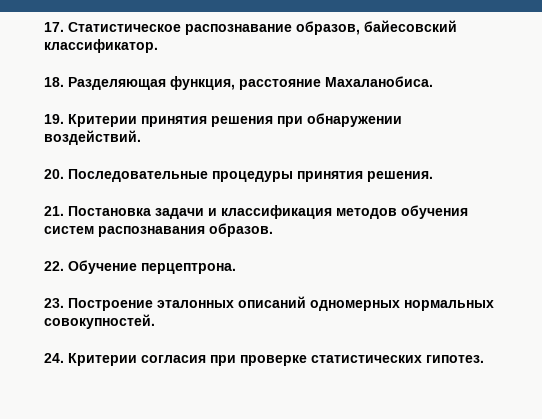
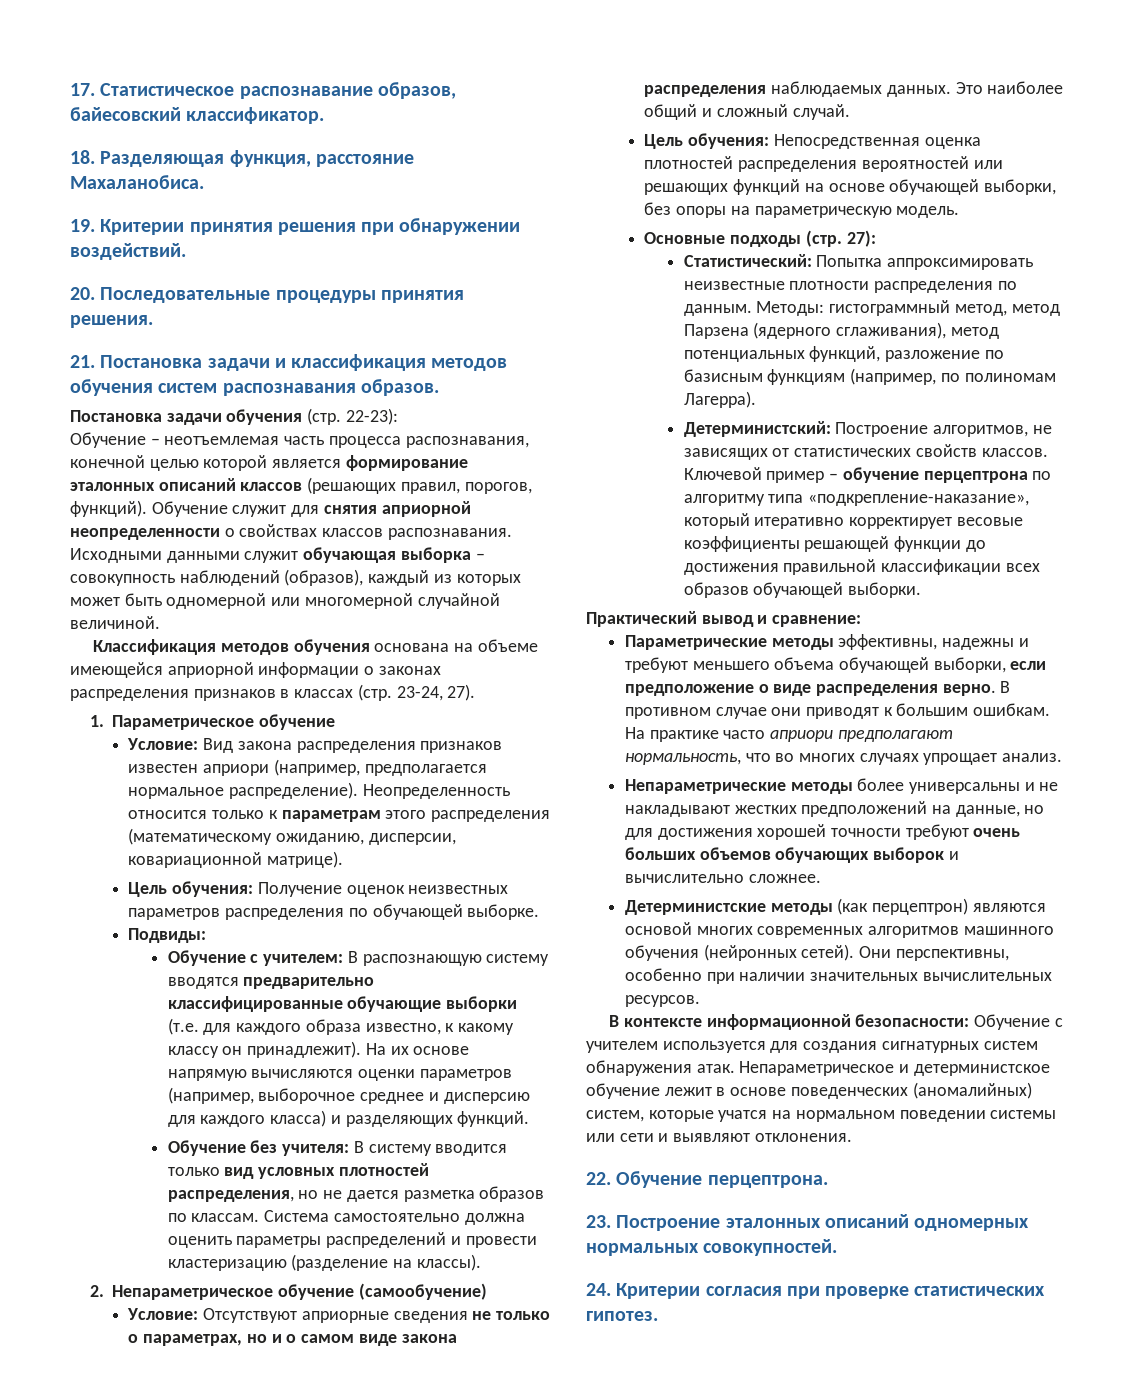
(273, 230) none -> [70,408,398,425] [70,432,529,448] [70,455,468,471] [70,477,532,494] [70,500,471,517] [70,524,512,540] [70,547,485,563] [70,569,521,586] [70,593,500,609] [70,616,160,629] [93,639,538,655] [70,662,441,678] [70,684,476,701] [89,714,336,730] [127,738,503,753] [128,759,487,776] [128,782,510,799] [128,810,551,822] [128,828,456,845] [128,851,344,868] [128,881,509,897] [128,904,540,920] [128,928,207,943] [167,950,550,966] [167,977,375,989] [167,996,518,1012] [167,1018,515,1035] [167,1041,470,1058] [167,1069,512,1081] [167,1087,530,1104] [167,1110,530,1127] [167,1140,508,1156] [167,1163,429,1179] [167,1186,545,1202] [167,1210,525,1225] [167,1232,537,1248] [167,1254,481,1271] [89,1283,487,1300] [127,1308,551,1323] [128,1334,457,1346] [644,81,1064,97] [644,104,850,120] [644,133,981,149] [644,156,1003,172] [644,179,1057,195] [644,202,960,218] [644,230,876,247] [683,254,1034,270] [683,281,1017,293] [683,300,1060,316] [683,322,999,339] [683,346,1004,362] [683,368,1056,385] [683,391,756,408] [683,421,1052,437] [683,444,1048,460] [683,467,1052,483] [683,494,1030,506] [683,513,1023,529] [683,536,986,552] [683,559,1040,575] [683,582,922,598] [586,611,862,627] [624,634,1029,650] [624,657,1047,673] [624,681,1011,696] [624,703,1051,719] [624,727,953,742] [624,753,1063,765] [624,778,1059,794] [624,801,1045,817] [624,824,1021,840] [624,847,959,863] [624,874,821,883] [624,898,1046,915] [624,922,1054,938] [624,944,1009,961] [624,968,1052,984] [624,995,700,1007] [609,1014,1063,1030] [586,1041,1038,1053] [586,1060,1050,1076] [586,1082,1032,1099] [586,1110,1057,1122] [586,1133,852,1142] // Постановка задачи обучения (стр. 22-23): // Обучение – неотъемлемая часть процесса распознавания, конечной целью которой является формирование эталонных описаний классов (решающих правил, порогов, функций). Обучение служит для снятия априорной неопределенности о свойствах классов распознавания. Исходными данными служит обучающая выборка – совокупность наблюдений (образов), каждый из которых может быть одномерной или многомерной случайной величиной. // Классификация методов обучения основана на объеме имеющейся априорной информации о законах распределения признаков в классах (стр. 23-24, 27). // 1. Параметрическое обучение // Условие: Вид закона распределения признаков известен априори (например, предполагается нормальное распределение). Неопределенность относится только к параметрам этого распределения (математическому ожиданию, дисперсии, ковариационной матрице). // Цель обучения: Получение оценок неизвестных параметров распределения по обучающей выборке. // Подвиды: // Обучение с учителем: В распознающую систему вводятся предварительно классифицированные обучающие выборки (т.е. для каждого образа известно, к какому классу он принадлежит). На их основе напрямую вычисляются оценки параметров (например, выборочное среднее и дисперсию для каждого класса) и разделяющих функций. // Обучение без учителя: В систему вводится только вид условных плотностей распределения, но не дается разметка образов по классам. Система самостоятельно должна оценить параметры распределений и провести кластеризацию (разделение на классы). // 2. Непараметрическое обучение (самообучение) // Условие: Отсутствуют априорные сведения не только о параметрах, но и о самом виде закона распределения наблюдаемых данных. Это наиболее общий и сложный случай. // Цель обучения: Непосредственная оценка плотностей распределения вероятностей или решающих функций на основе обучающей выборки, без опоры на параметрическую модель. // Основные подходы (стр. 27): // Статистический: Попытка аппроксимировать неизвестные плотности распределения по данным. Методы: гистограммный метод, метод Парзена (ядерного сглаживания), метод потенциальных функций, разложение по базисным функциям (например, по полиномам Лагерра). // Детерминистский: Построение алгоритмов, не зависящих от статистических свойств классов. Ключевой пример – обучение перцептрона по алгоритму типа «подкрепление-наказание», который итеративно корректирует весовые коэффициенты решающей функции до достижения правильной классификации всех образов обучающей выборки. // Практический вывод и сравнение: // Параметрические методы эффективны, надежны и требуют меньшего объема обучающей выборки, если предположение о виде распределения верно. В противном случае они приводят к большим ошибкам. На практике часто априори предполагают нормальность, что во многих случаях упрощает анализ. // Непараметрические методы более универсальны и не накладывают жестких предположений на данные, но для достижения хорошей точности требуют очень больших объемов обучающих выборок и вычислительно сложнее. // Детерминистские методы (как перцептрон) являются основой многих современных алгоритмов машинного обучения (нейронных сетей). Они перспективны, особенно при наличии значительных вычислительных ресурсов. // В контексте информационной безопасности: Обучение с учителем используется для создания сигнатурных систем обнаружения атак. Непараметрическое и детерминистское обучение лежит в основе поведенческих (аномалийных) систем, которые учатся на нормальном поведении системы или сети и выявляют отклонения.

